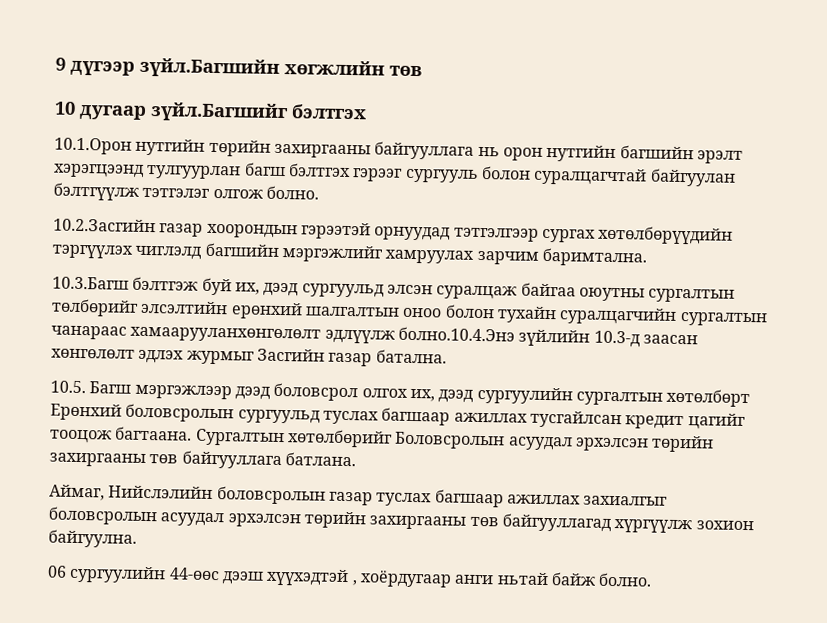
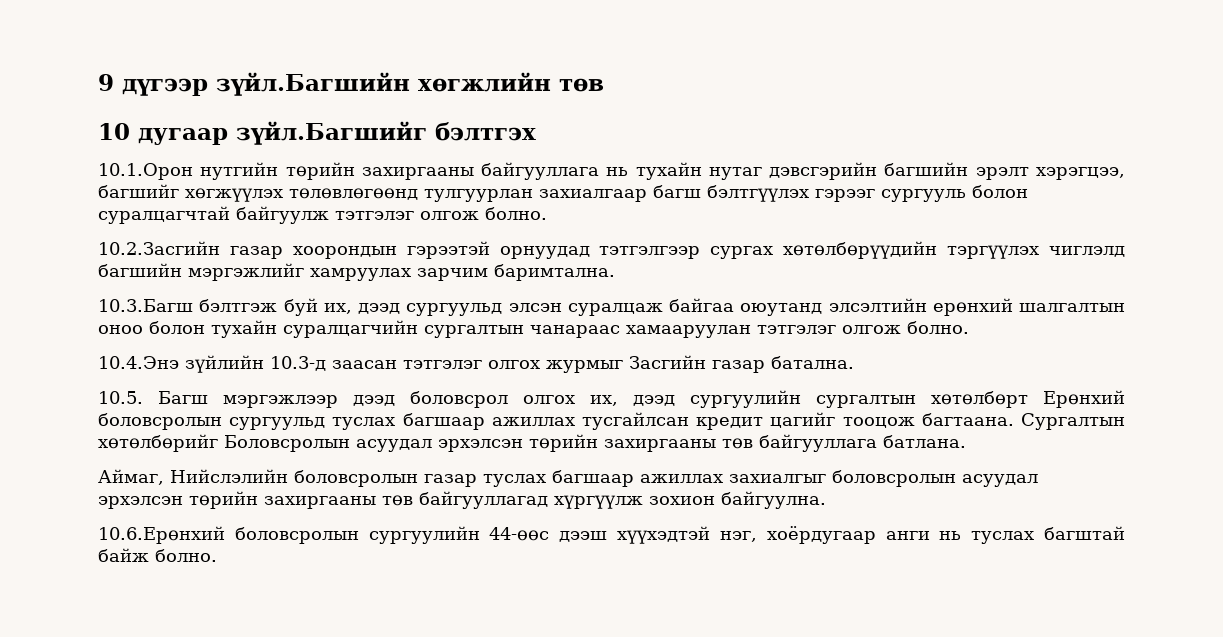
[502,144,743,164] [53,162,351,180] орон нутгийн багшийн эрэлт хэрэгцээнд тулгуурлан багш бэлтгэх -> [635,162,1125,180] [98,184,809,202] тухайн нутаг дэвсгэрийн багшийн эрэлт хэрэгцээ, багшийг хөгжүүлэх төлөвлөгөөнд тулгуурлан захиалгаар багш бэлтгүүлэх
[649,168,736,187] [53,182,140,201] байгуулан бэлтгүүлж -> [236,206,329,224] байгуулж
[578,287,736,303] [51,298,139,317] оюутны сургалтын төлбөрийг -> [740,303,823,316] оюутанд
[130,326,515,344] хамаарууланхөнгөлөлт эдлүүлж болно.10.4.Энэ -> [626,321,969,338] [98,356,179,369] хамааруулан тэтгэлэг олгож болно. // 10.4.Энэ
[51,348,185,364] хөнгөлөлт эдлэх -> [403,360,540,369] тэтгэлэг олгох
[47,565,67,578] 06 -> [98,526,359,544] 10.6.Ерөнхий боловсролын
[351,580,357,586] , -> [719,531,757,542] нэг,
[496,572,549,586] ньтай -> [939,526,1126,544] нь туслах багштай

